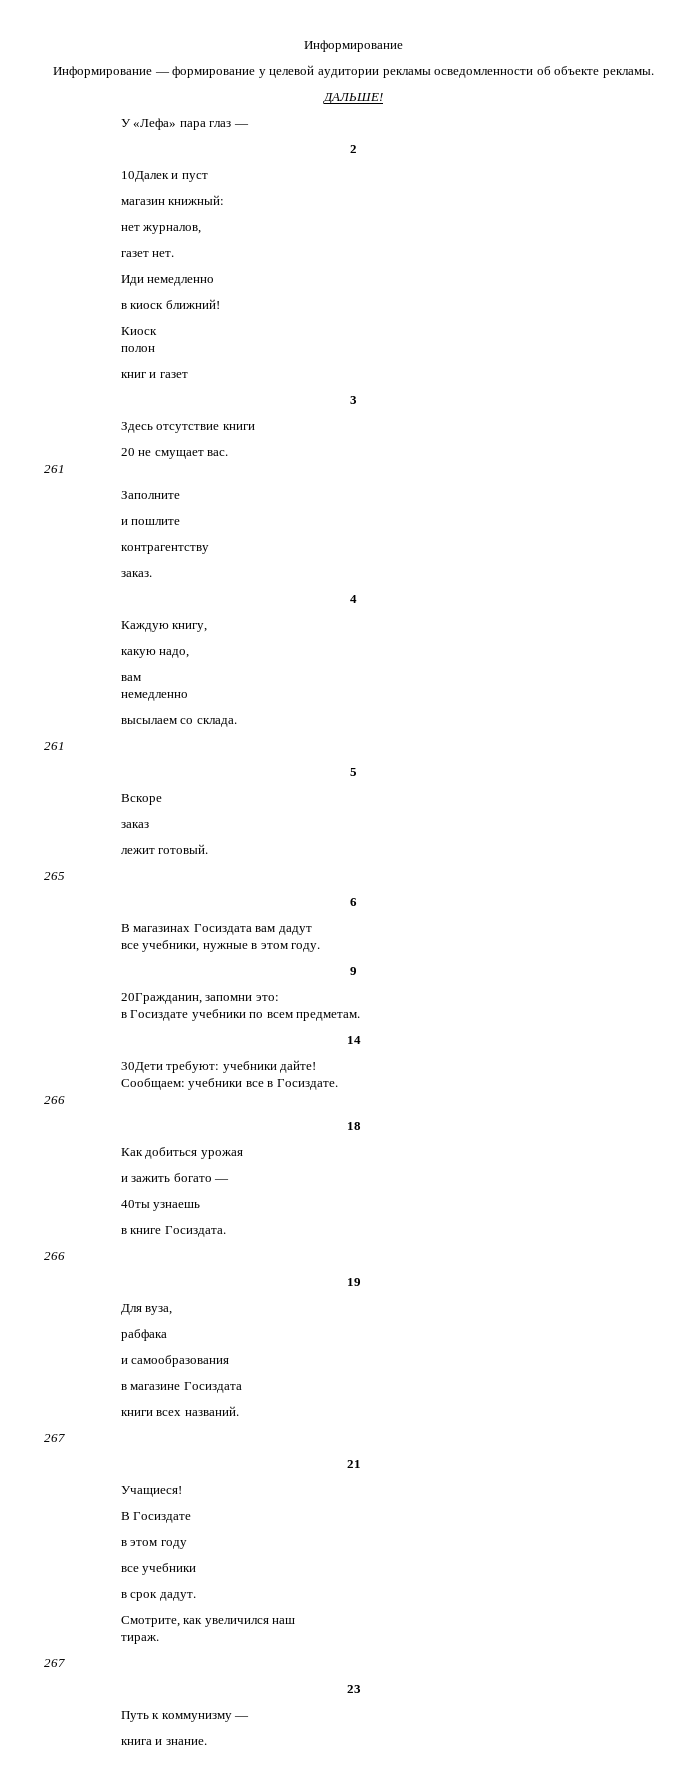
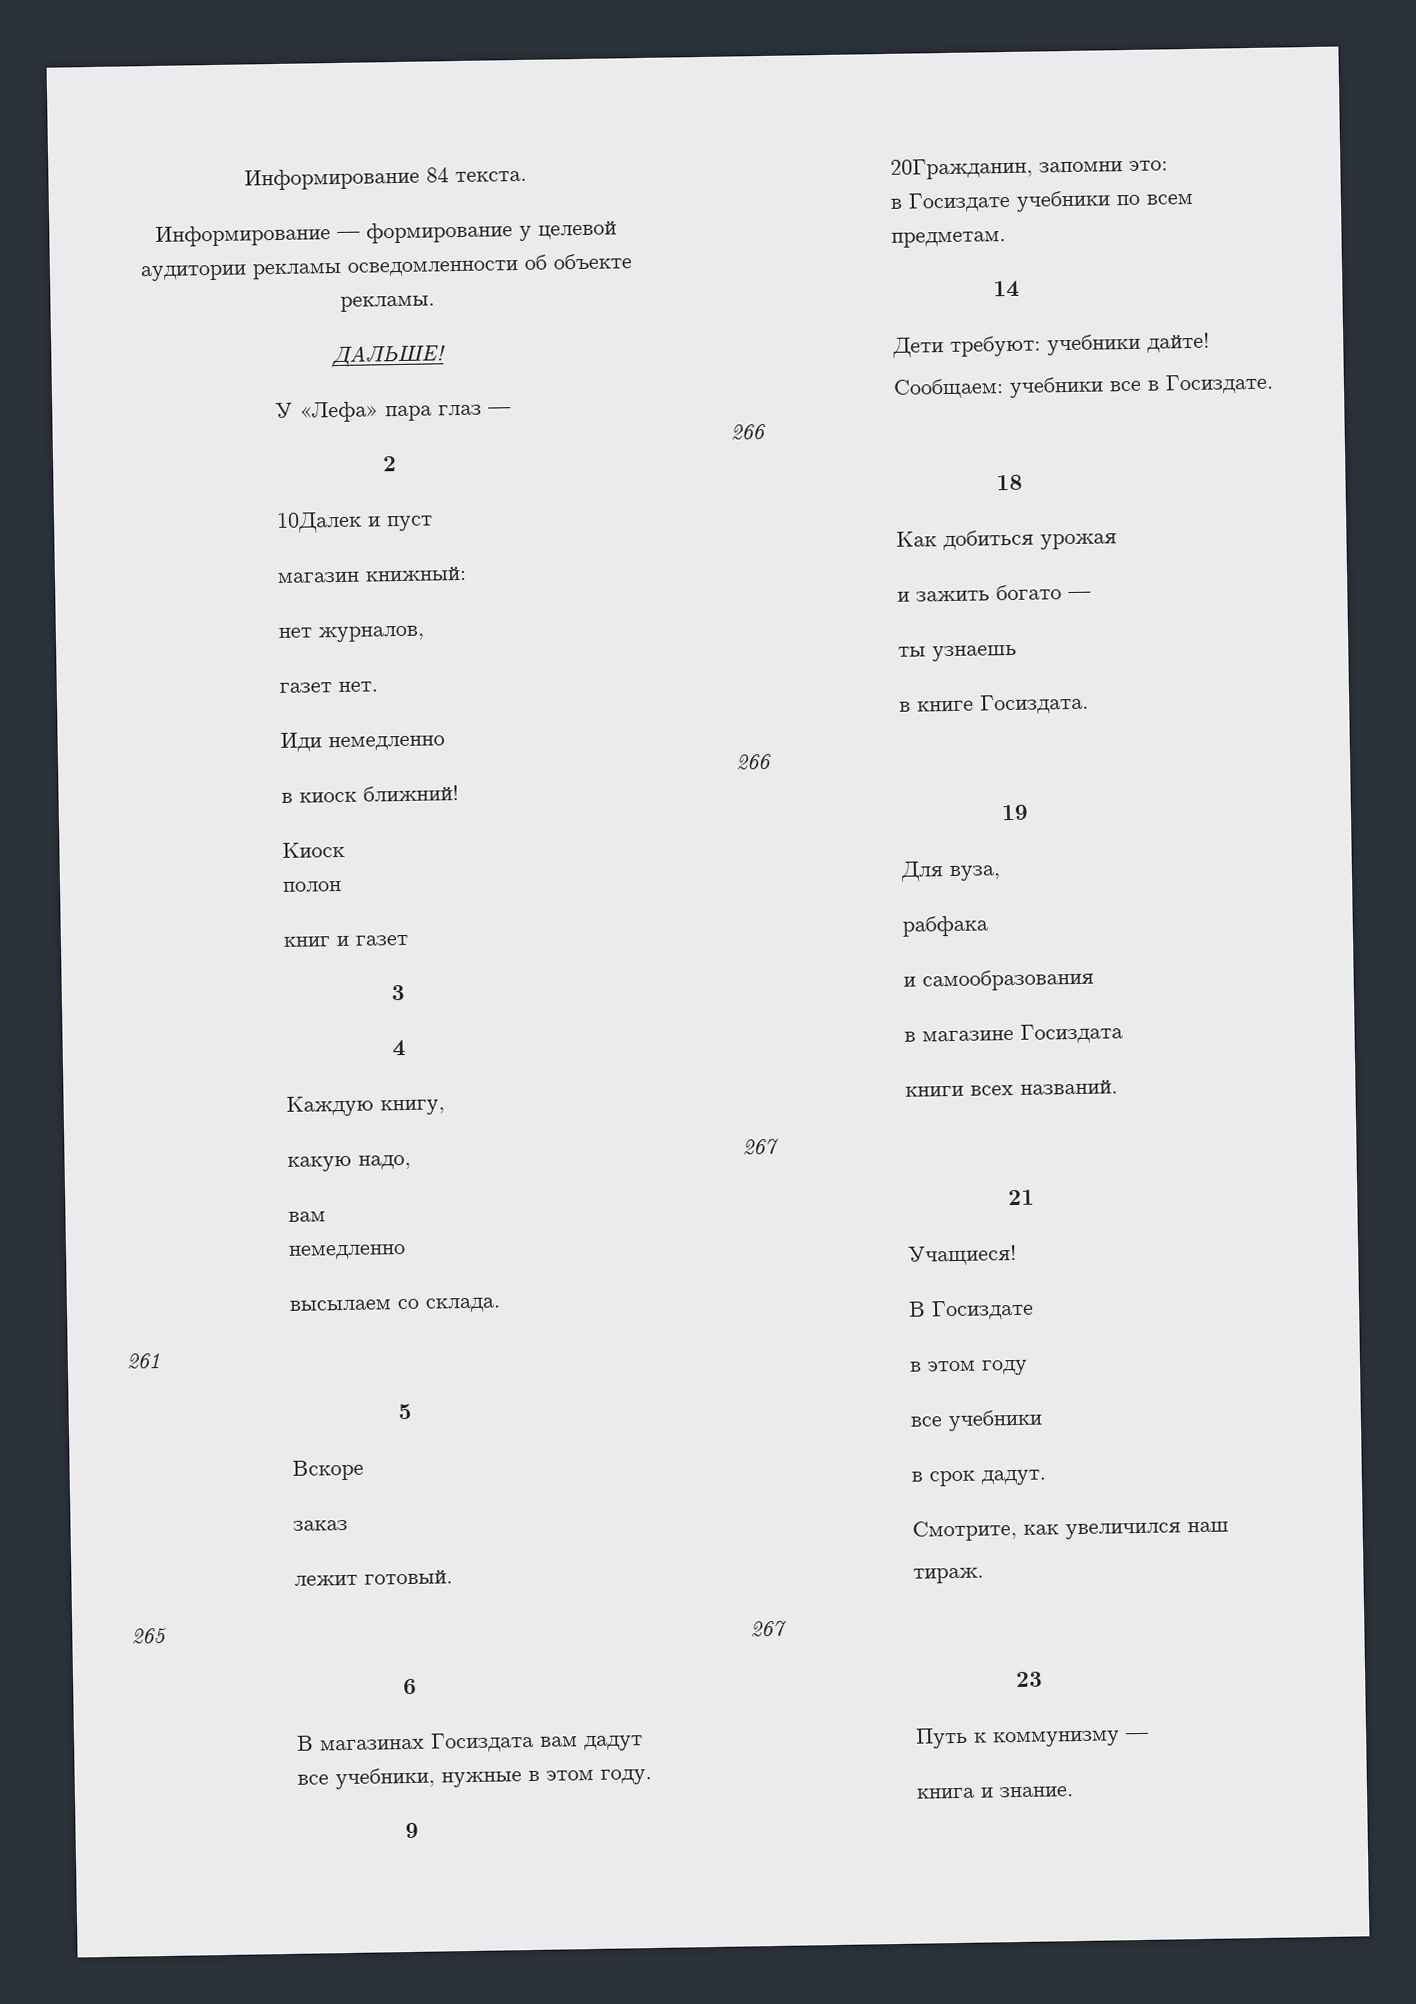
[304,40,403,52] Информирование -> [243,167,527,191] Информирование 84 текста.
[120,422,255,433] [120,448,229,459] [44,465,65,473] [120,491,180,499] [120,519,181,525] [120,545,209,554] [120,571,152,577] // Здесь отсутствие книги // 20 не смущает вас. // 261 // Заполните // и пошлите // контрагентству // заказ. -> (405, 992) none
[120,1062,163,1073] 30Дети -> [891,337,944,358] Дети
[120,1200,150,1208] 40ты -> [897,646,926,657] ты

